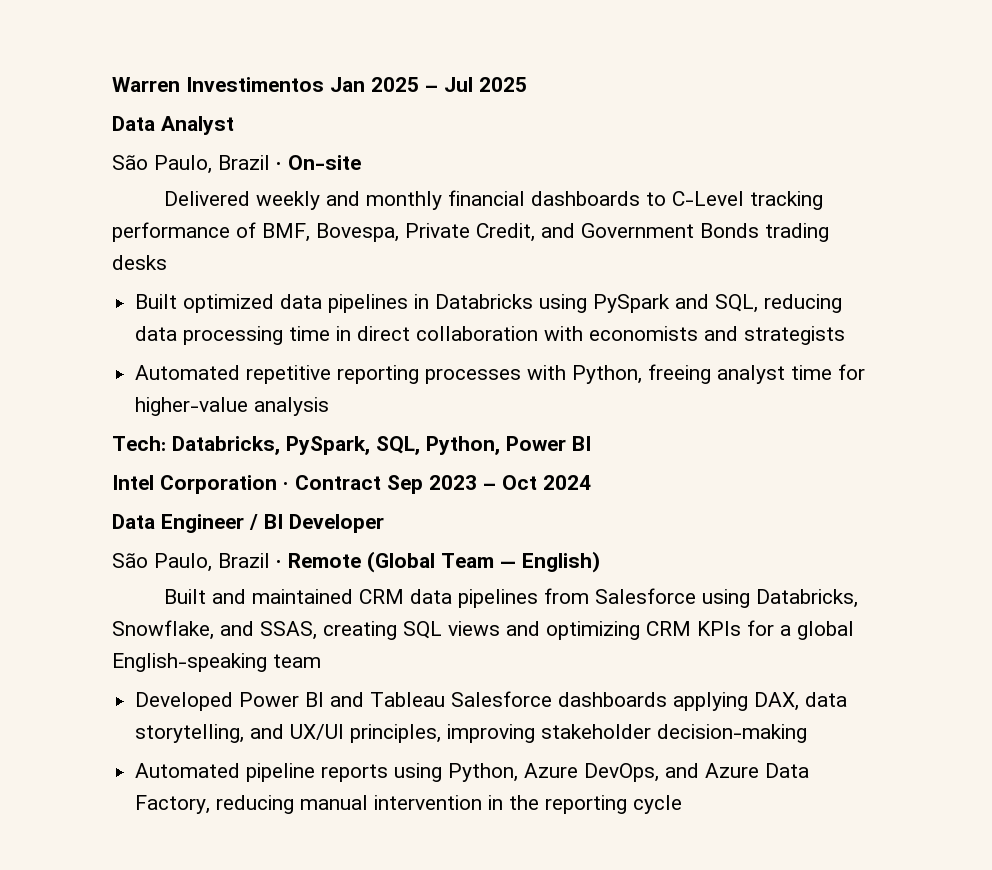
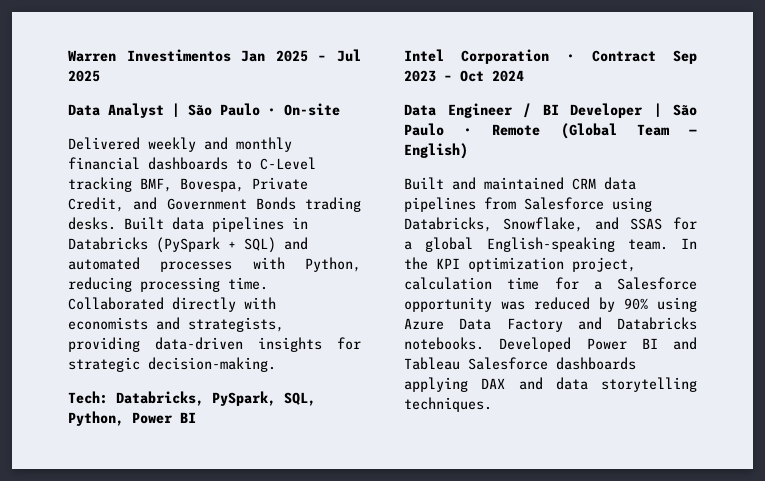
[112,155,270,174] // São Paulo, Brazil -> [172,103,260,117] | São Paulo
[112,222,256,242] performance of -> (132, 184) none
[112,255,167,270] [135,294,275,313] desks // Built optimized -> [68,217,164,230] desks. Built
[539,294,843,313] [135,326,846,345] [135,364,866,384] [135,397,330,416] using PySpark and SQL, reducing data processing time in direct collaboration with economists and strategists // Automated repetitive reporting processes with Python, freeing analyst time for higher-value analysis -> [156,237,308,253] [68,257,361,272] [68,277,268,292] [68,297,276,312] [68,317,284,332] [68,337,361,352] [68,357,276,372] (PySpark + SQL) and automated processes with Python, reducing processing time. Collaborated directly with economists and strategists, providing data-driven insights for strategic decision-making.
[112,553,270,572] // São Paulo, Brazil -> [653,103,697,117] [404,123,444,136] | São Paulo
[260,620,854,640] [112,653,321,672] SSAS, creating SQL views and optimizing CRM KPIs for a global English-speaking team // -> [629,217,697,230] [404,237,697,252] [404,257,636,272] [404,277,697,290] [404,297,697,312] [404,317,697,332] [404,337,484,350] SSAS for a global English-speaking team. In the KPI optimization project, calculation time for a Salesforce opportunity was reduced by 90% using Azure Data Factory and Databricks notebooks.
[754,692,848,711] [135,724,808,743] [135,763,810,782] [135,795,683,814] DAX, data storytelling, and UX/UI principles, improving stakeholder decision-making // Automated pipeline reports using Python, Azure DevOps, and Azure Data Factory, reducing manual intervention in the reporting cycle -> [481,377,697,392] [404,397,492,412] DAX and data storytelling techniques.

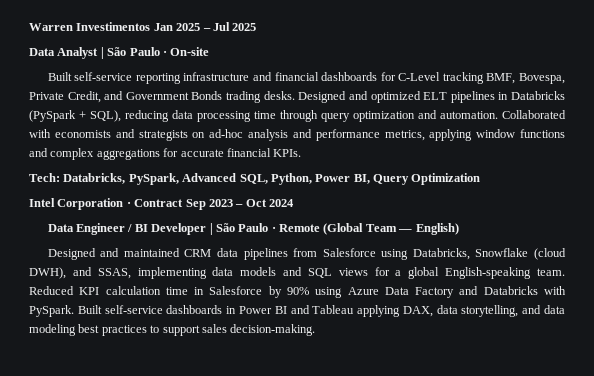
[68,137,292,152] Delivered weekly and monthly -> [47,72,272,84] Built self-service reporting infrastructure and
[236,159,252,170] to -> [380,72,396,81] for
[124,217,204,230] Built data -> [298,91,448,103] Designed and optimized ELT
[244,237,308,253] [68,257,361,272] [68,277,268,292] [68,297,276,312] [68,317,284,332] [68,337,361,352] [68,357,276,372] SQL) and automated processes with Python, reducing processing time. Collaborated directly with economists and strategists, providing data-driven insights for strategic decision-making. -> [90,110,566,122] [29,129,565,141] [29,148,302,160] SQL), reducing data processing time through query optimization and automation. Collaborated with economists and strategists on ad-hoc analysis and performance metrics, applying window functions and complex aggregations for accurate financial KPIs.
(276, 398) none -> [182,173,237,182] Advanced
[180,412,196,423] BI -> [353,173,481,185] BI, Query Optimization
[404,177,444,190] Built -> [47,248,96,260] Designed
[503,217,662,232] Snowflake, and SSAS -> [475,248,567,260] [29,267,368,279] Snowflake (cloud DWH), and SSAS, implementing data models and SQL views
[681,238,697,249] [404,257,636,272] [404,277,697,290] [404,297,590,312] In the KPI optimization project, calculation time for a Salesforce opportunity was reduced -> [29,286,263,295] Reduced KPI calculation time in Salesforce
[404,337,697,352] [404,357,636,370] [404,377,697,392] [404,397,492,412] notebooks. Developed Power BI and Tableau Salesforce dashboards applying DAX and data storytelling techniques. -> [543,286,566,295] [29,305,565,317] [29,324,316,336] with PySpark. Built self-service dashboards in Power BI and Tableau applying DAX, data storytelling, and data modeling best practices to support sales decision-making.

